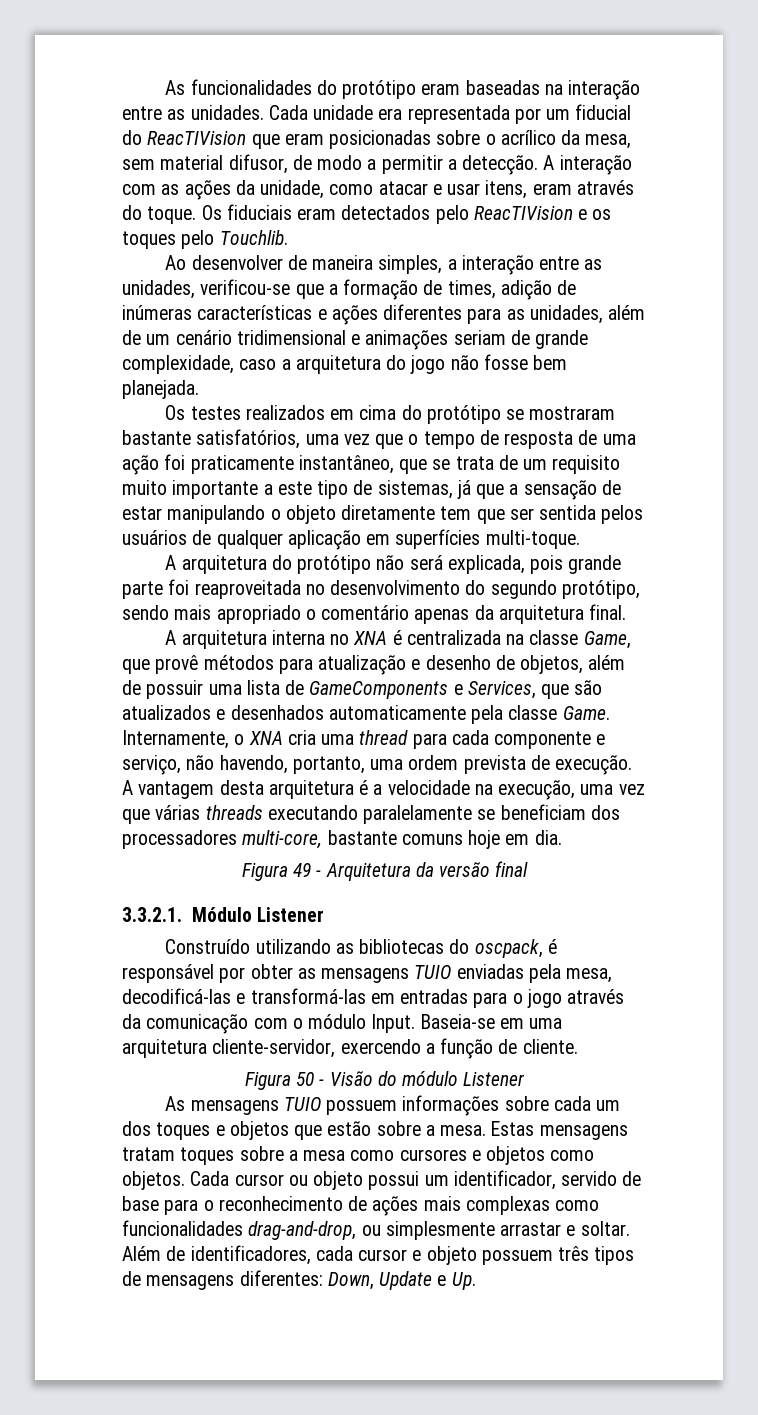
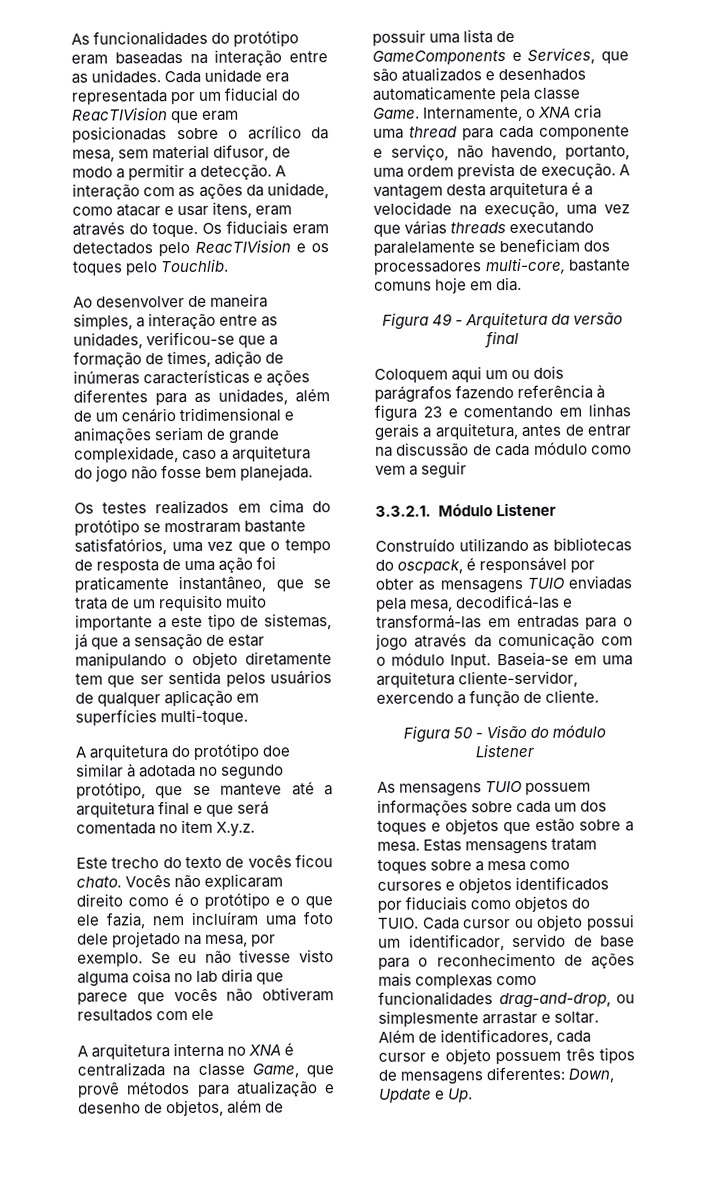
[376,555,622,574] [122,579,640,599] [122,604,627,624] não será explicada, pois grande parte foi reaproveitada no desenvolvimento do segundo protótipo, sendo mais apropriado o comentário apenas da arquitetura final. -> [262,745,291,757] [76,763,285,780] [76,781,333,799] [76,800,270,818] [76,819,256,837] [76,854,334,869] [76,873,284,890] [76,892,333,909] [76,911,334,929] [77,931,277,948] [77,949,334,967] [77,968,285,987] [77,987,334,1005] [77,1008,215,1022] doe similar à adotada no segundo protótipo, que se manteve até a arquitetura final e que será comentada no item X.y.z. // Este trecho do texto de vocês ficou chato. Vocês não explicaram direito como é o protótipo e o que ele fazia, nem incluíram uma foto dele projetado na mesa, por exemplo. Se eu não tivesse visto alguma coisa no lab diria que parece que vocês não obtiveram resultados com ele
(529, 869) none -> [374,365,565,383] [374,384,606,403] [374,403,631,422] [374,422,632,441] [375,441,632,457] [375,461,468,479] // Coloquem aqui um ou dois parágrafos fazendo referência à figura 23 e comentando em linhas gerais a arquitetura, antes de entrar na discussão de cada módulo como vem a seguir
[550,1150,595,1161] [122,1171,185,1190] como objetos. -> [515,876,610,892] [377,895,591,913] [377,917,419,929] identificados por fiduciais como objetos do TUIO.

